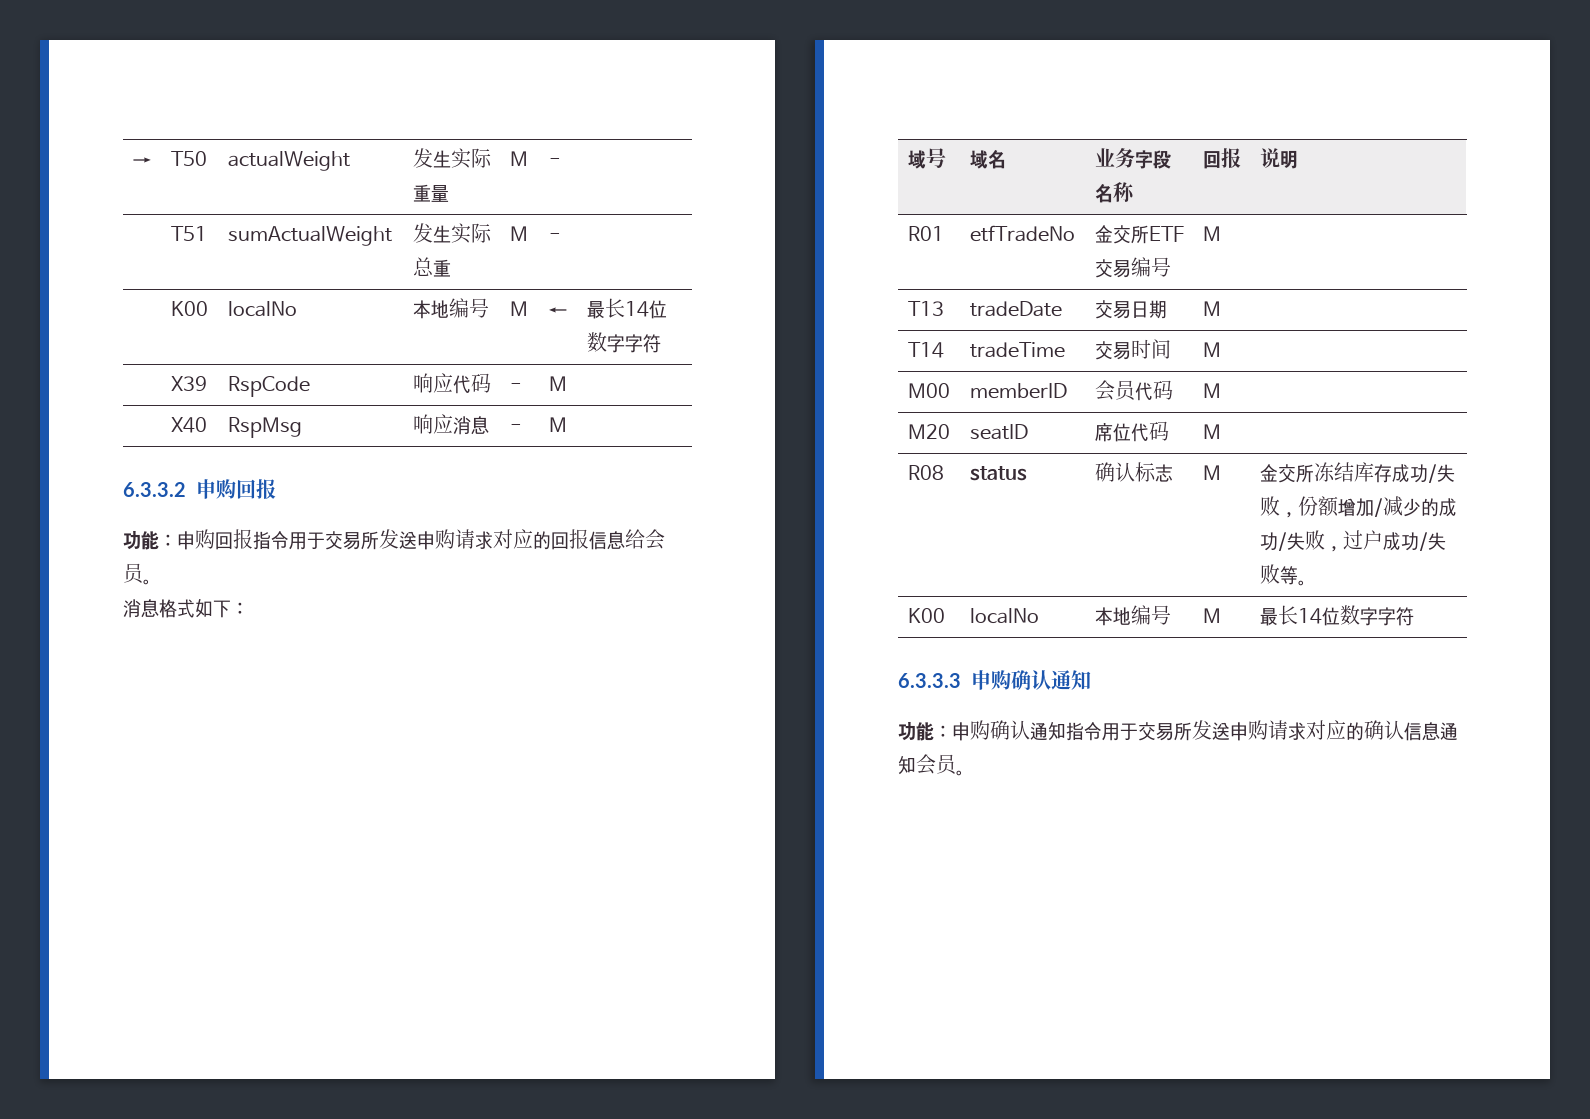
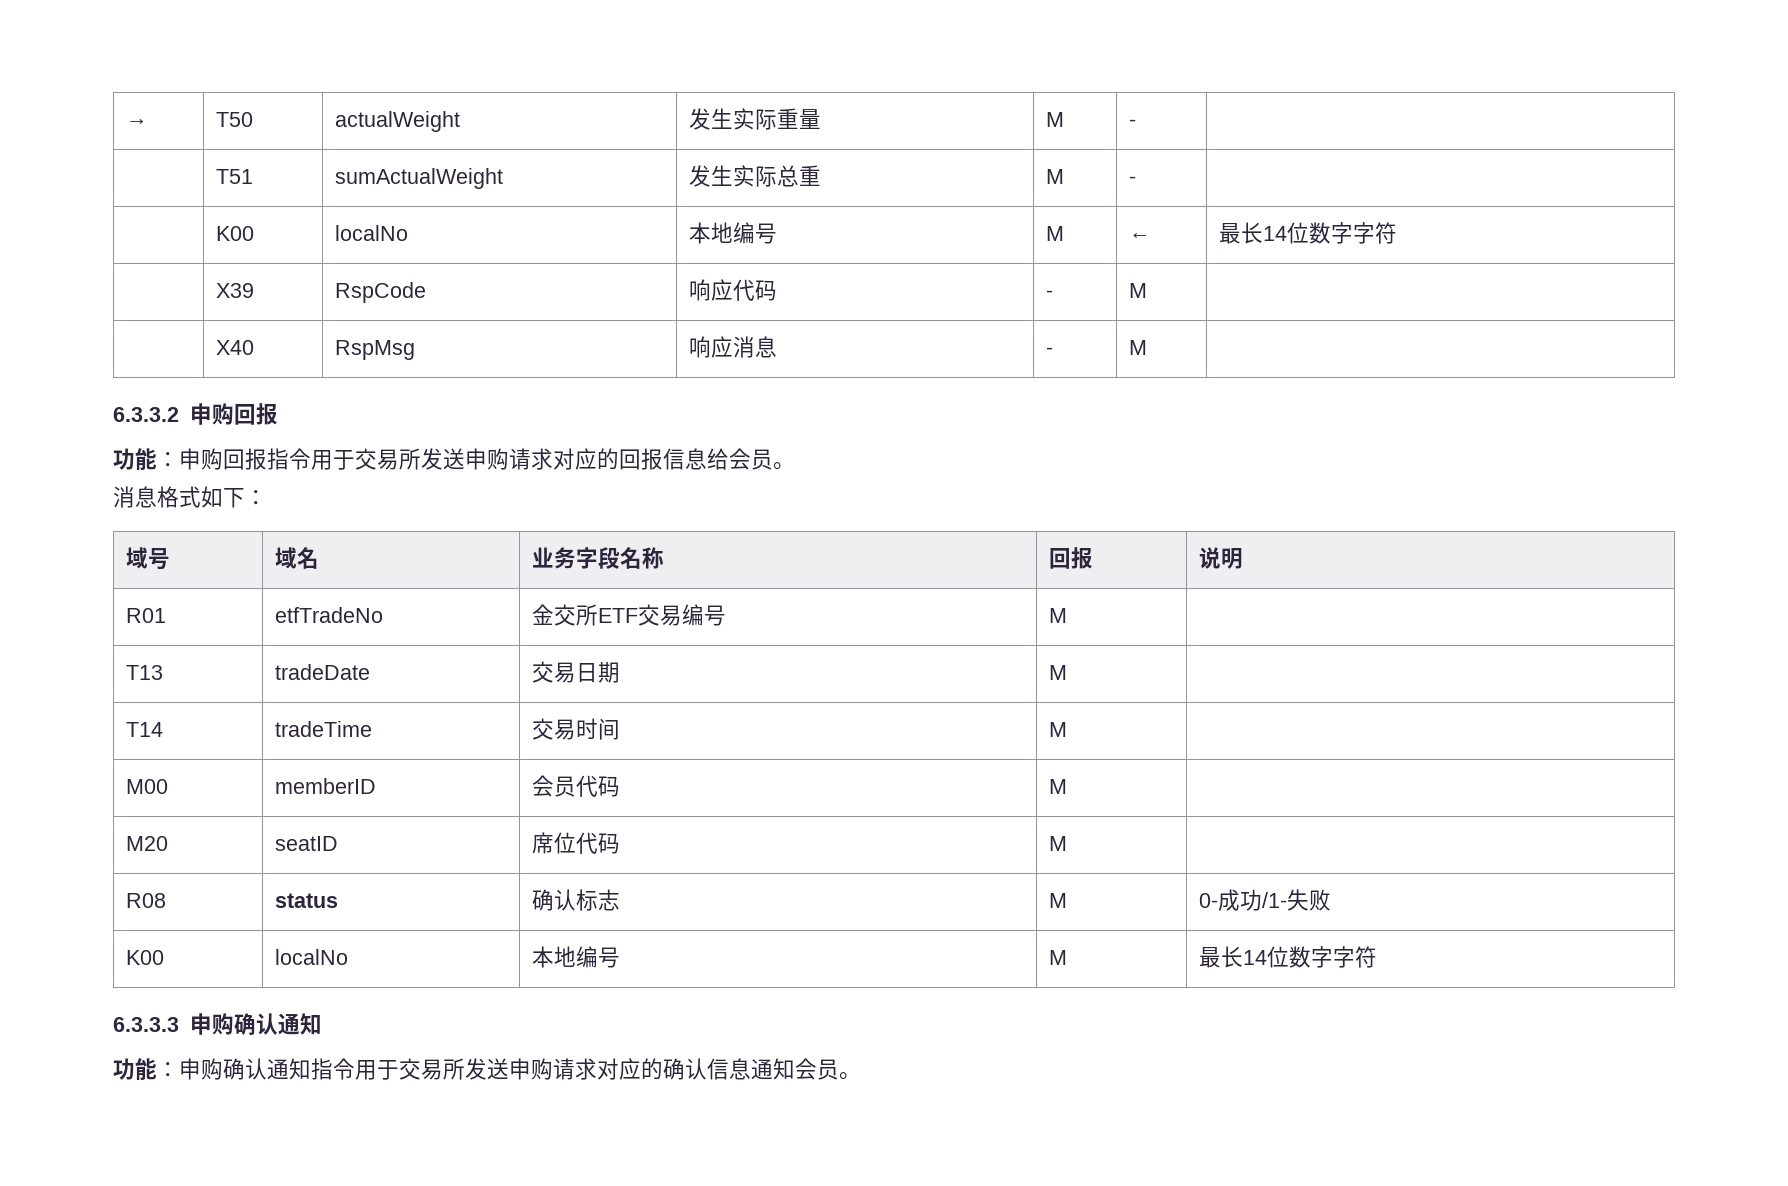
[1259,462,1455,483] [1259,496,1457,518] [1259,530,1446,552] [1259,564,1307,586] 金交所冻结库存成功/失败，份额增加/减少的成功/失败，过户成功/失败等。 -> [1199,889,1332,911] 0-成功/1-失败

